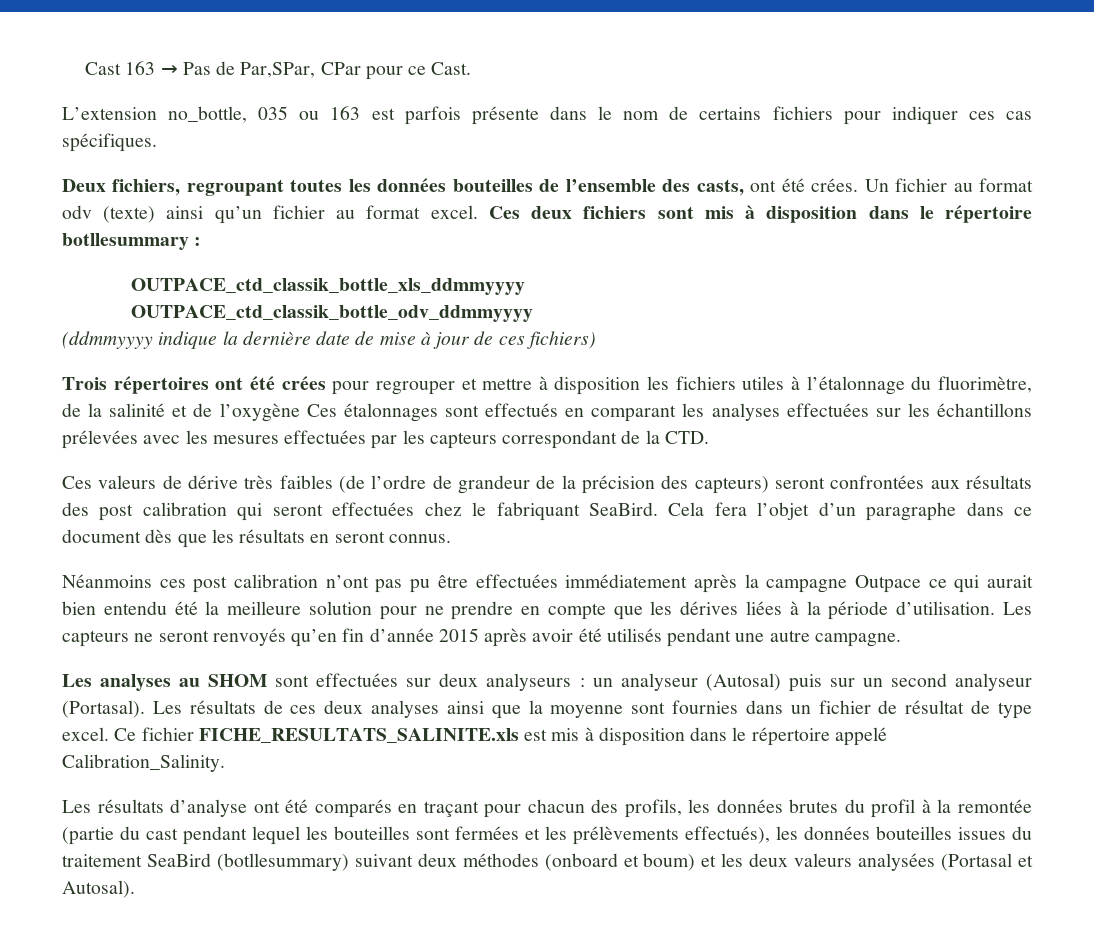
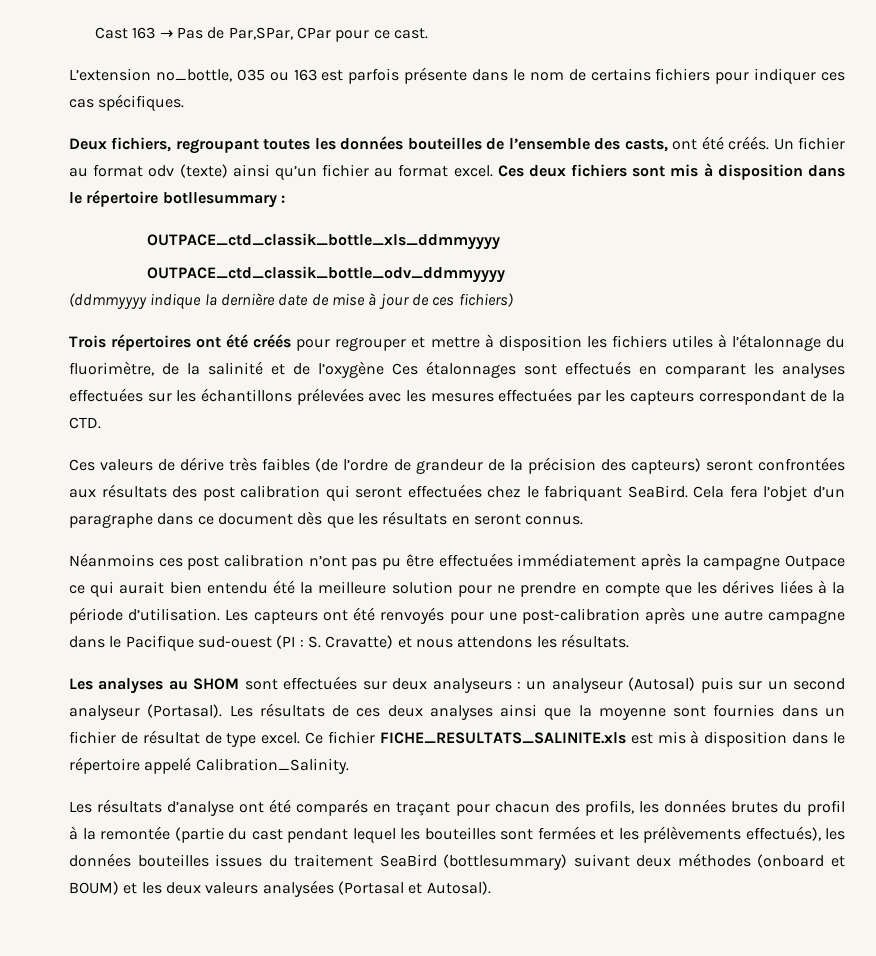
[431,62,472,75] Cast. -> [393,28,428,39] cast.
[811,178,859,192] crées. -> [728,136,770,150] créés.
[281,376,326,390] crées -> [253,334,292,348] créés
[134,628,901,647] ne seront renvoyés qu’en fin d’année 2015 après avoir été utilisés pendant une autre campagne. -> [322,607,846,624] [69,634,629,651] ont été renvoyés pour une post-calibration après une autre campagne dans le Pacifique sud-ouest (PI : S. Cravatte) et nous attendons les résultats.
[216,853,349,871] (botllesummary) -> [443,854,568,870] (bottlesummary)
[643,853,696,871] boum) -> [69,881,119,895] BOUM)

